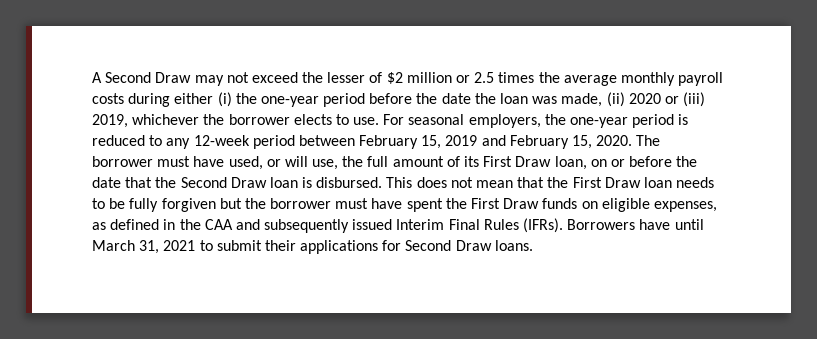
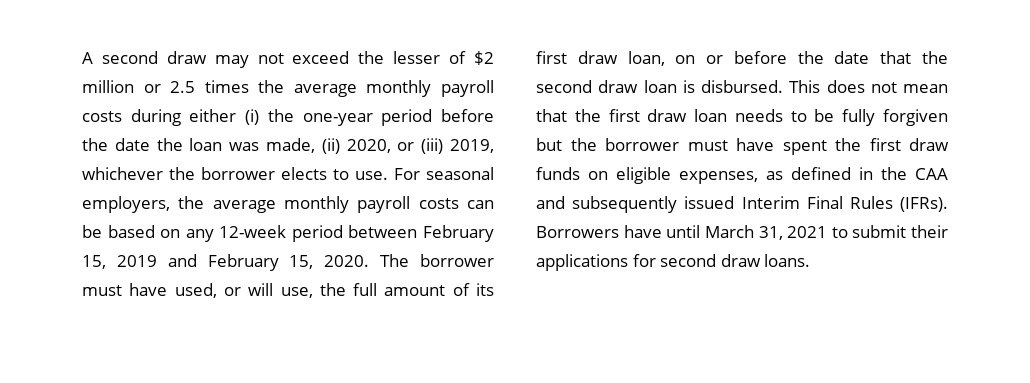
[105,72,192,83] Second Draw -> [101,51,207,64] second draw
[628,93,661,104] 2020 -> [346,139,391,153] 2020,
[570,114,689,128] [92,135,163,146] one-year period is reduced to -> [212,196,494,213] [82,225,181,238] average monthly payroll costs can be based on
[483,156,552,167] First Draw -> [536,51,618,64] first draw
[180,177,267,188] Second Draw -> [536,80,639,93] second draw
[572,177,641,188] First Draw -> [608,109,688,122] first draw
[471,198,540,209] First Draw -> [869,138,949,151] first draw
[405,240,492,251] Second Draw -> [660,254,761,267] second draw

